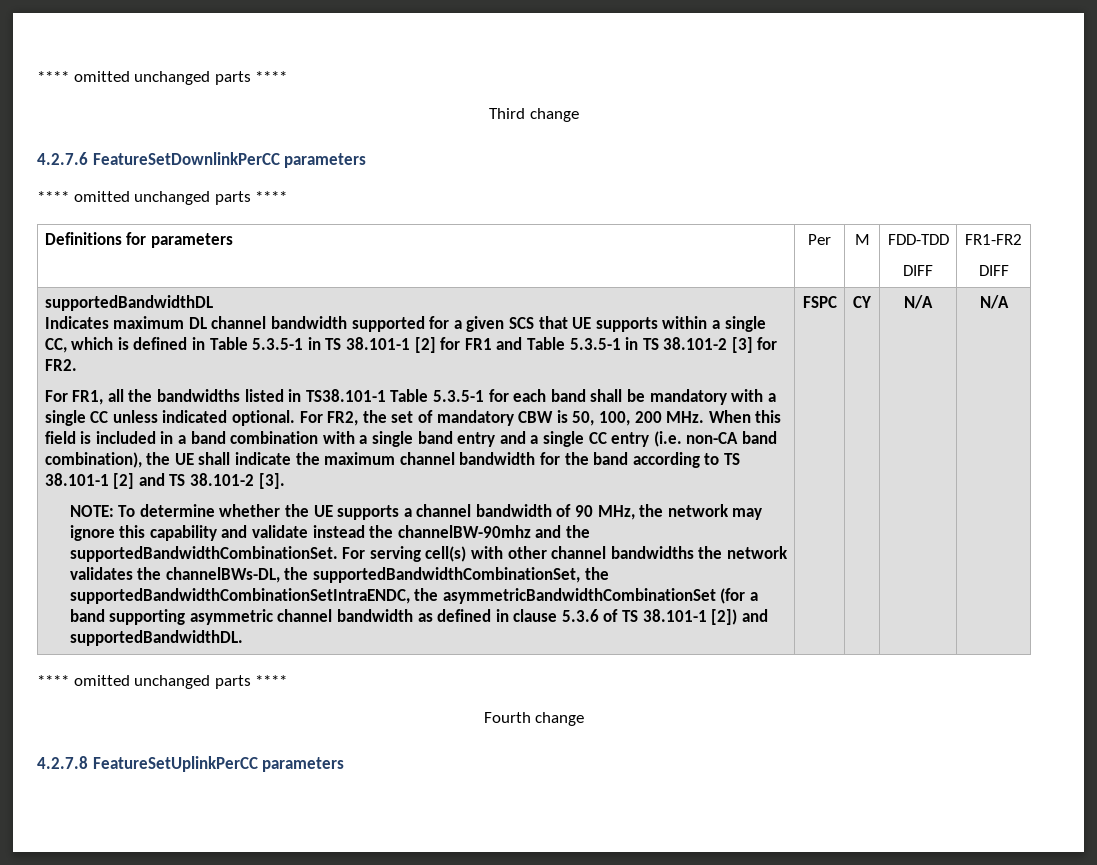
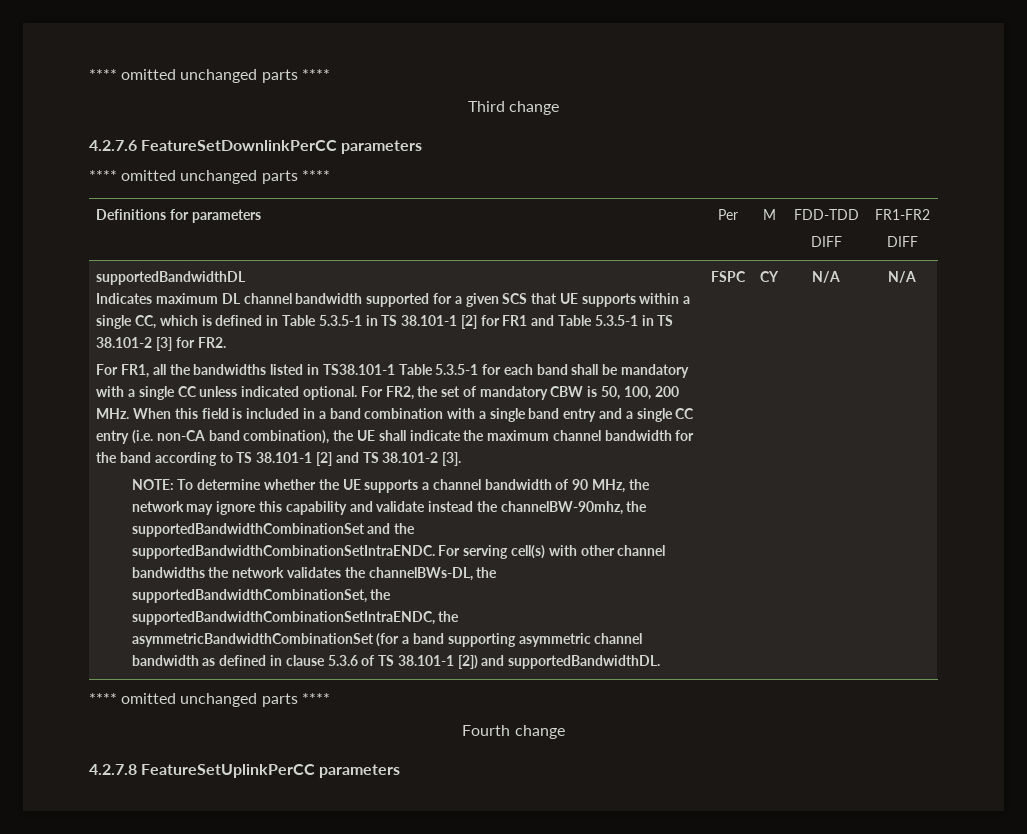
[397,525,531,538] channelBW-90mhz -> [500,501,648,515] [131,523,365,537] channelBW-90mhz, the supportedBandwidthCombinationSet
[69,546,338,562] supportedBandwidthCombinationSet. -> [131,545,435,559] supportedBandwidthCombinationSetIntraENDC.

